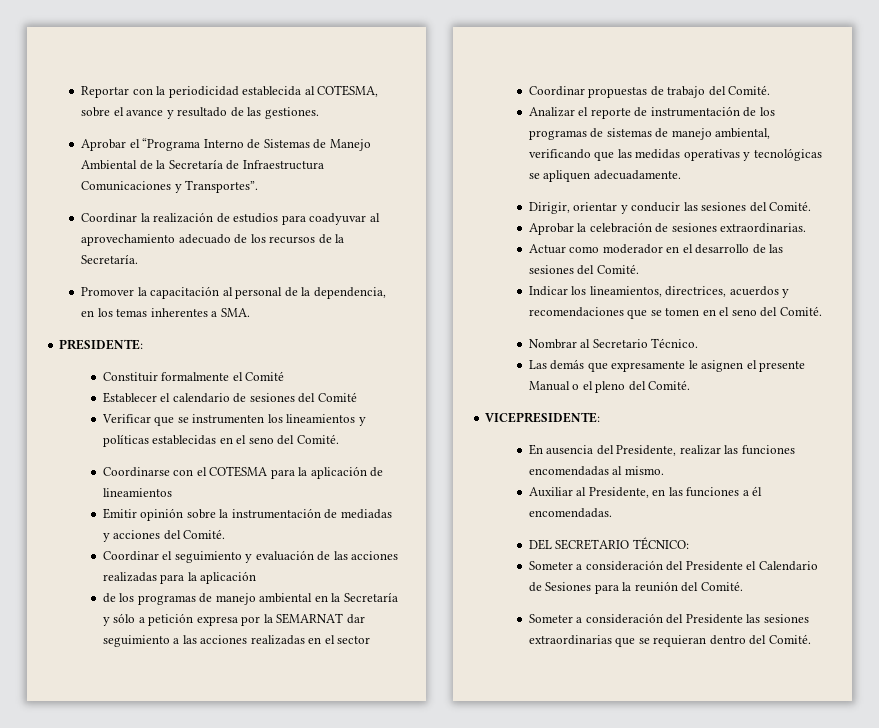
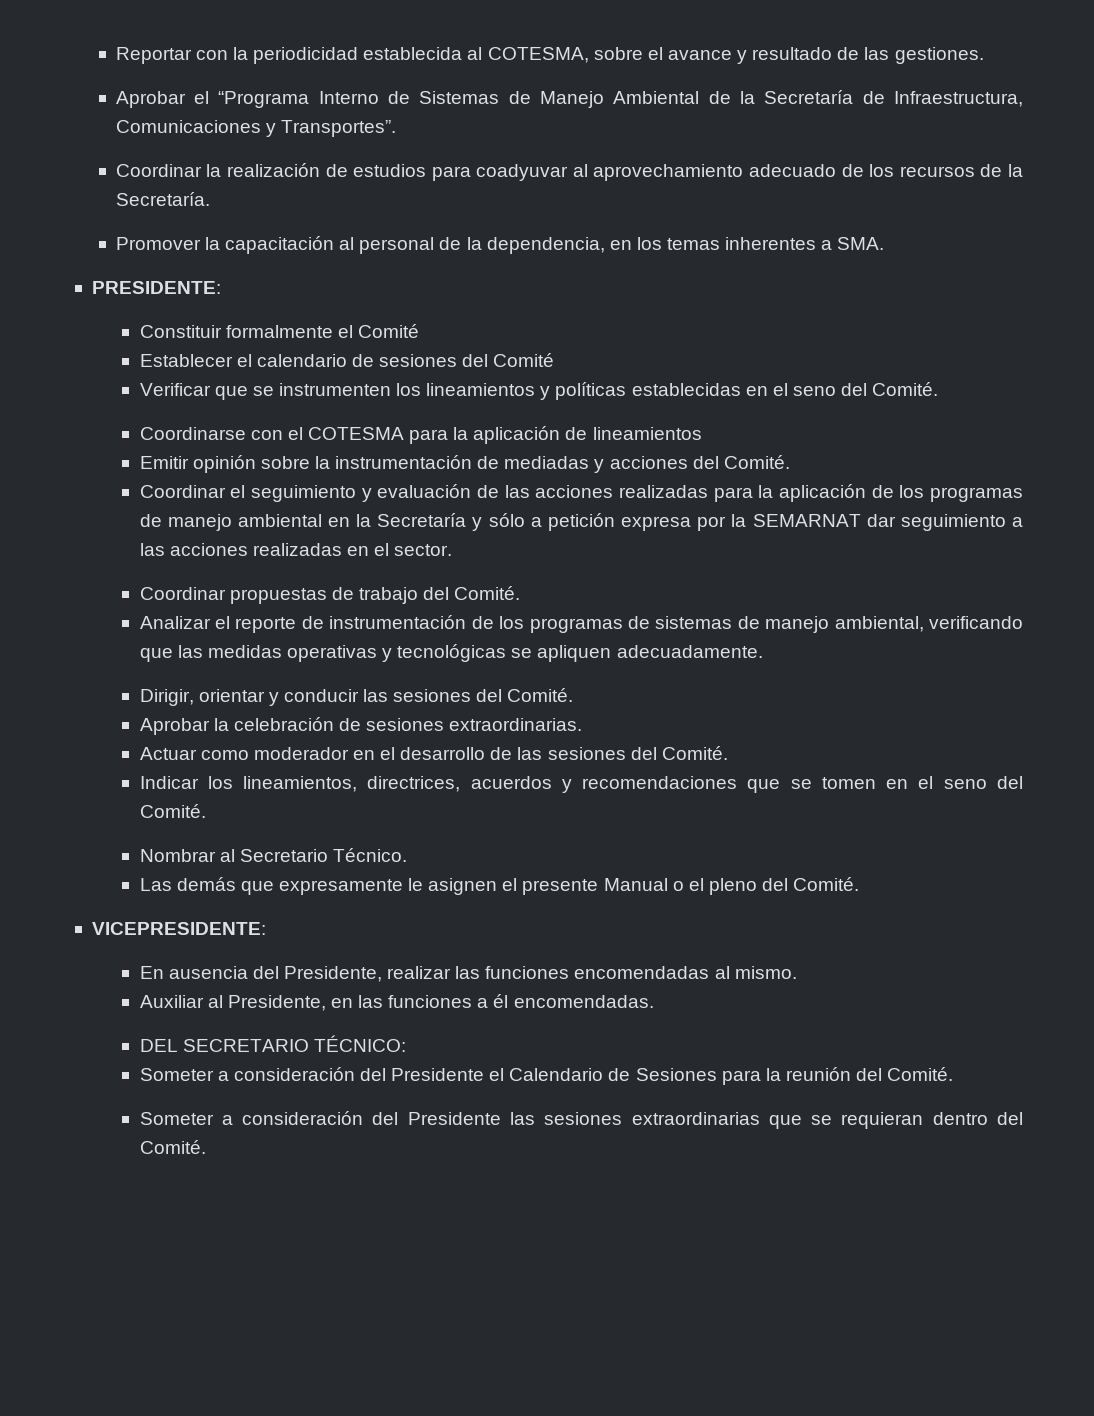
[242,160,324,170] Infraestructura -> [894,91,1024,107] Infraestructura,
(257, 577) // -> (866, 493) none
[337,636,371,644] sector -> [394,544,453,556] sector.

